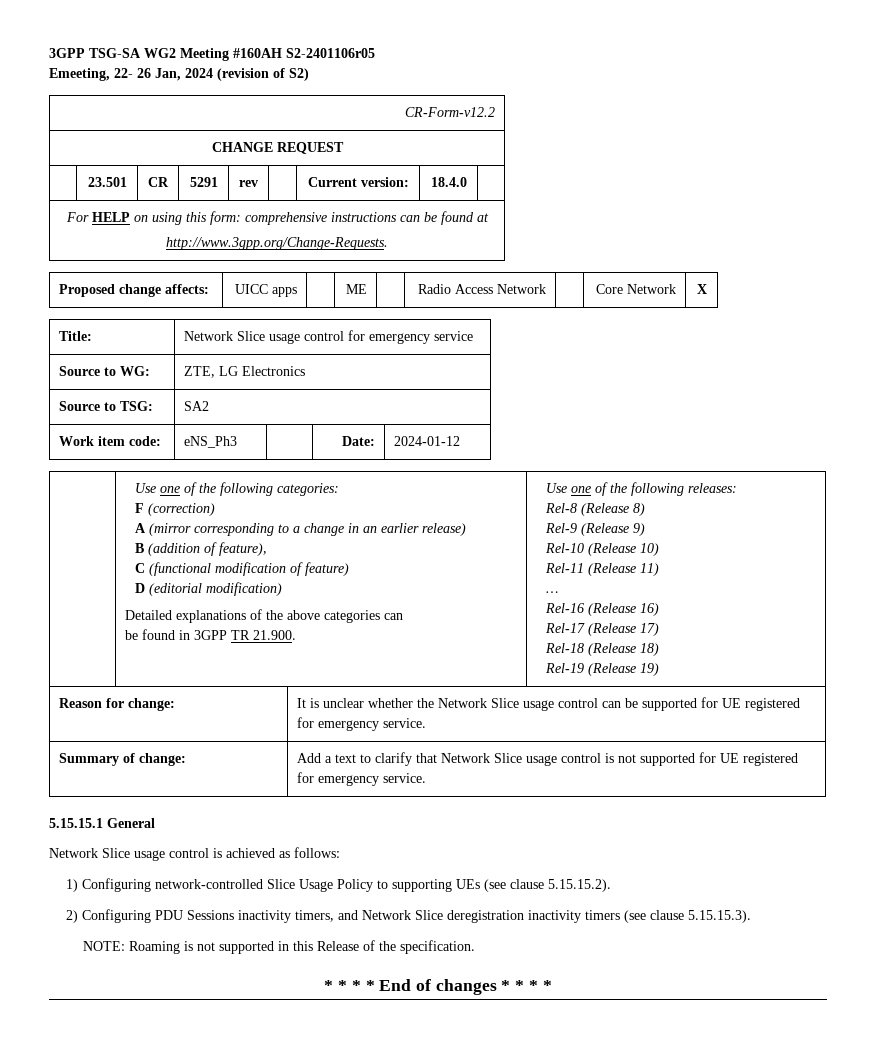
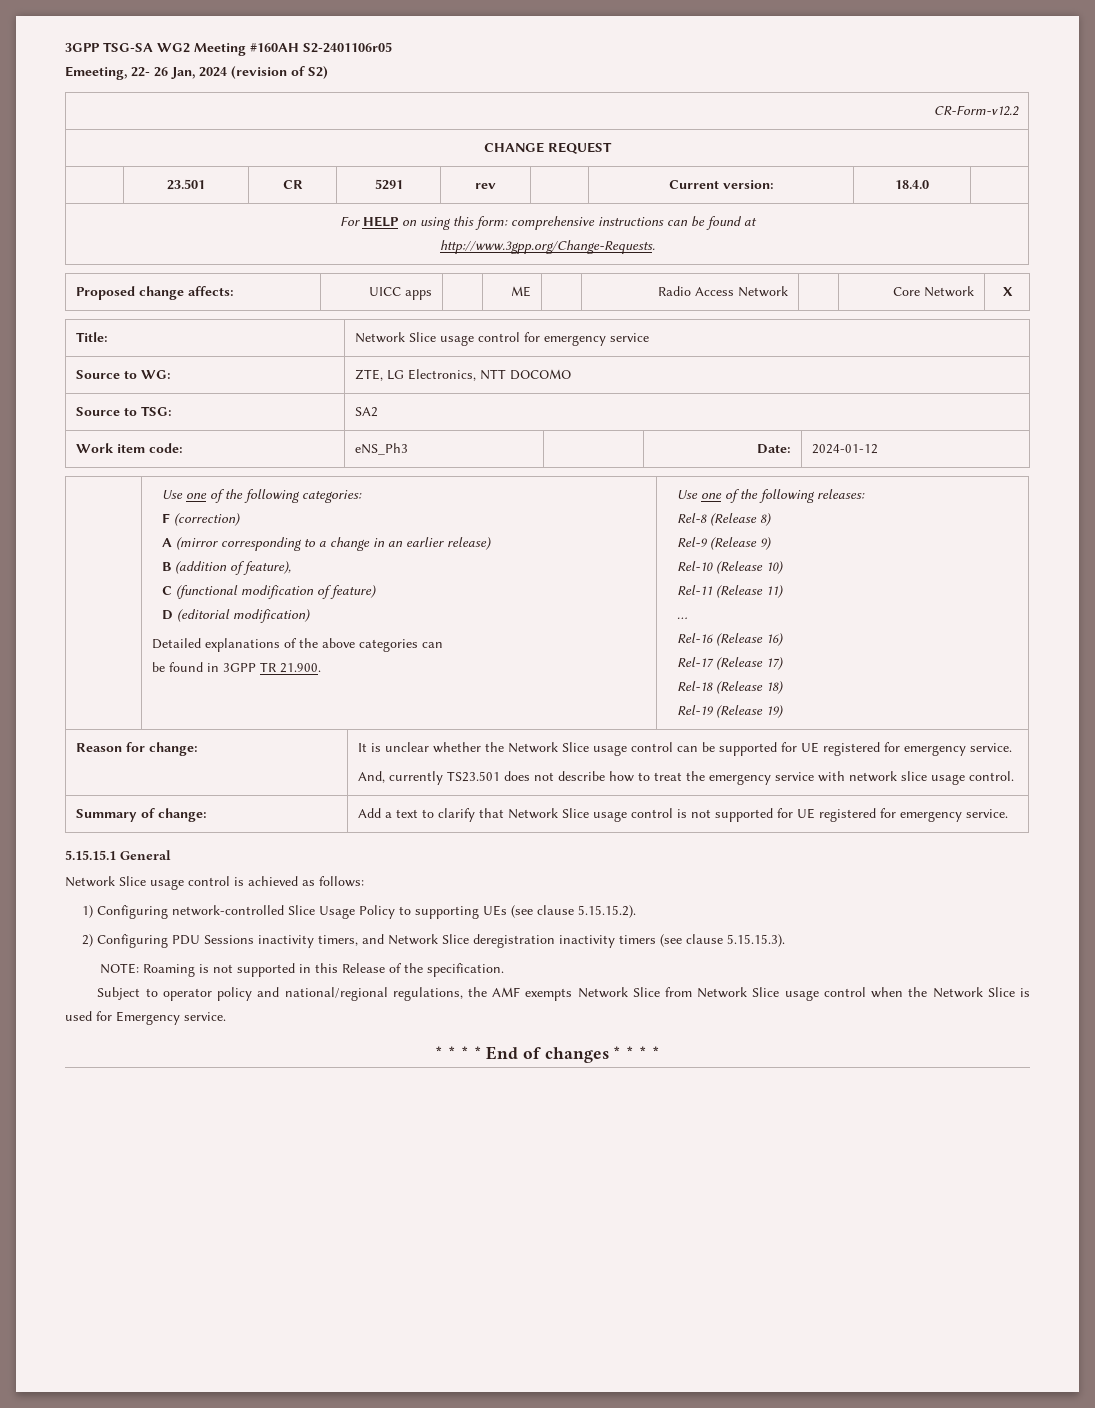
[242,366,306,376] Electronics -> [407,369,571,381] Electronics, NTT DOCOMO
(427, 723) none -> [357,771,1014,785] // And, currently TS23.501 does not describe how to treat the emergency service with network slice usage control.
(475, 947) none -> [97,987,1030,1001] [65,1011,226,1025] // Subject to operator policy and national/regional regulations, the AMF exempts Network Slice from Network Slice usage control when the Network Slice is used for Emergency service.

